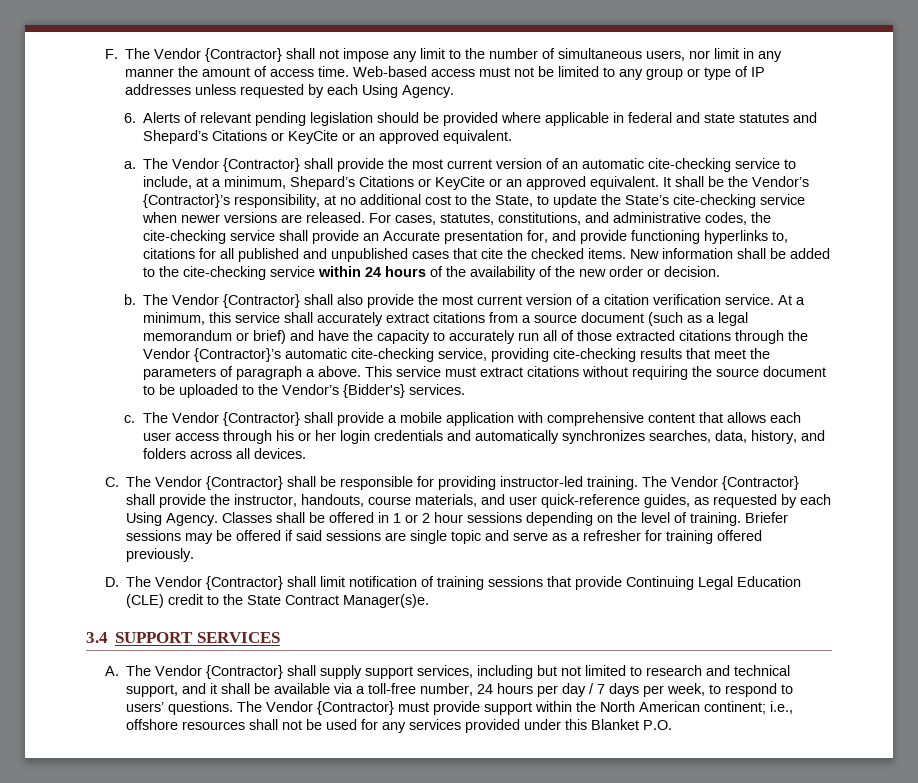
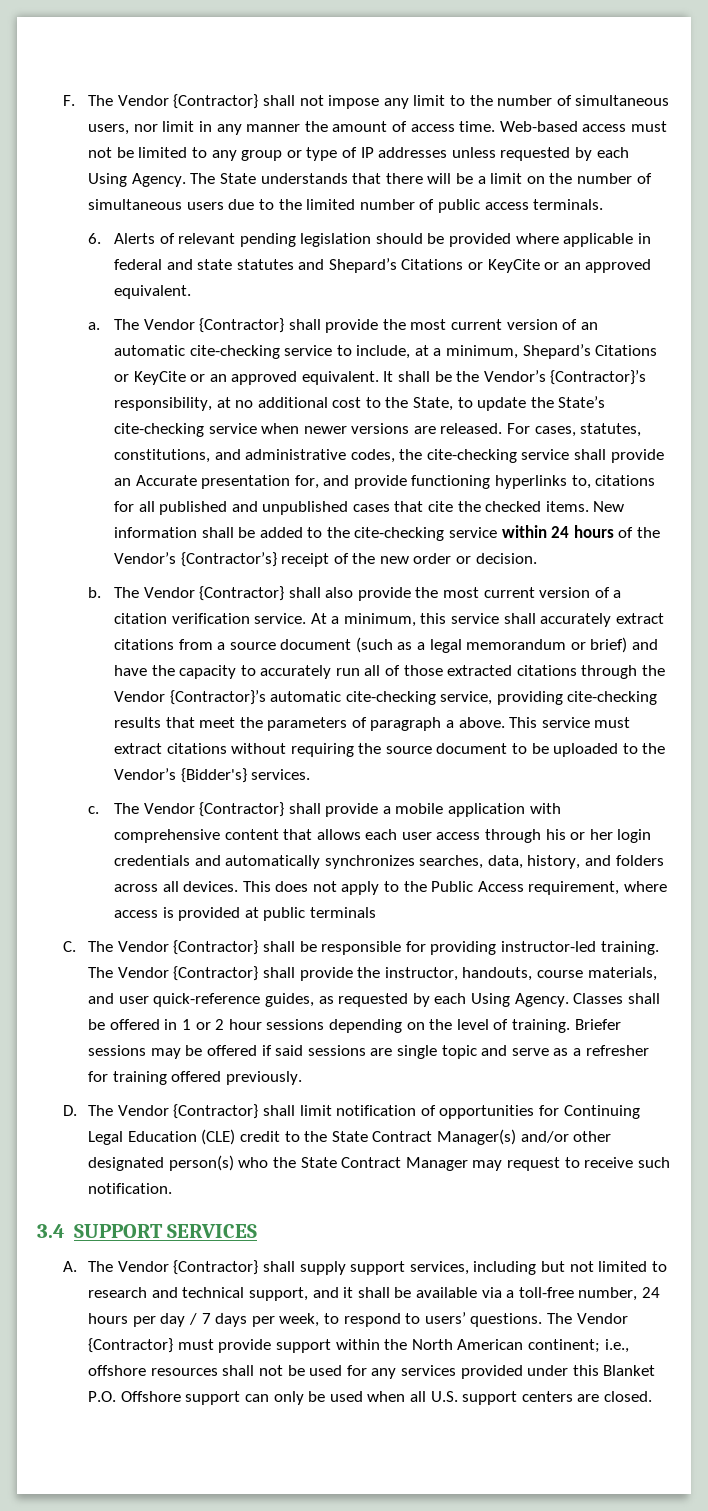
(455, 91) none -> [190,173,652,184] [88,199,604,213] The State understands that there will be a limit on the number of simultaneous users due to the limited number of public access terminals.
[470,266,537,280] availability -> [113,552,330,567] Vendor’s {Contractor’s} receipt
(306, 453) none -> [242,881,668,895] [113,907,376,921] This does not apply to the Public Access requirement, where access is provided at public terminals
[437,576,623,590] training sessions that provide -> [439,1105,560,1119] opportunities for
[343,594,430,608] Manager(s)e. -> [437,1129,612,1145] [88,1155,670,1171] [88,1183,173,1194] Manager(s) and/or other designated person(s) who the State Contract Manager may request to receive such notification.
(673, 725) none -> [120,1391,652,1405] Offshore support can only be used when all U.S. support centers are closed.

